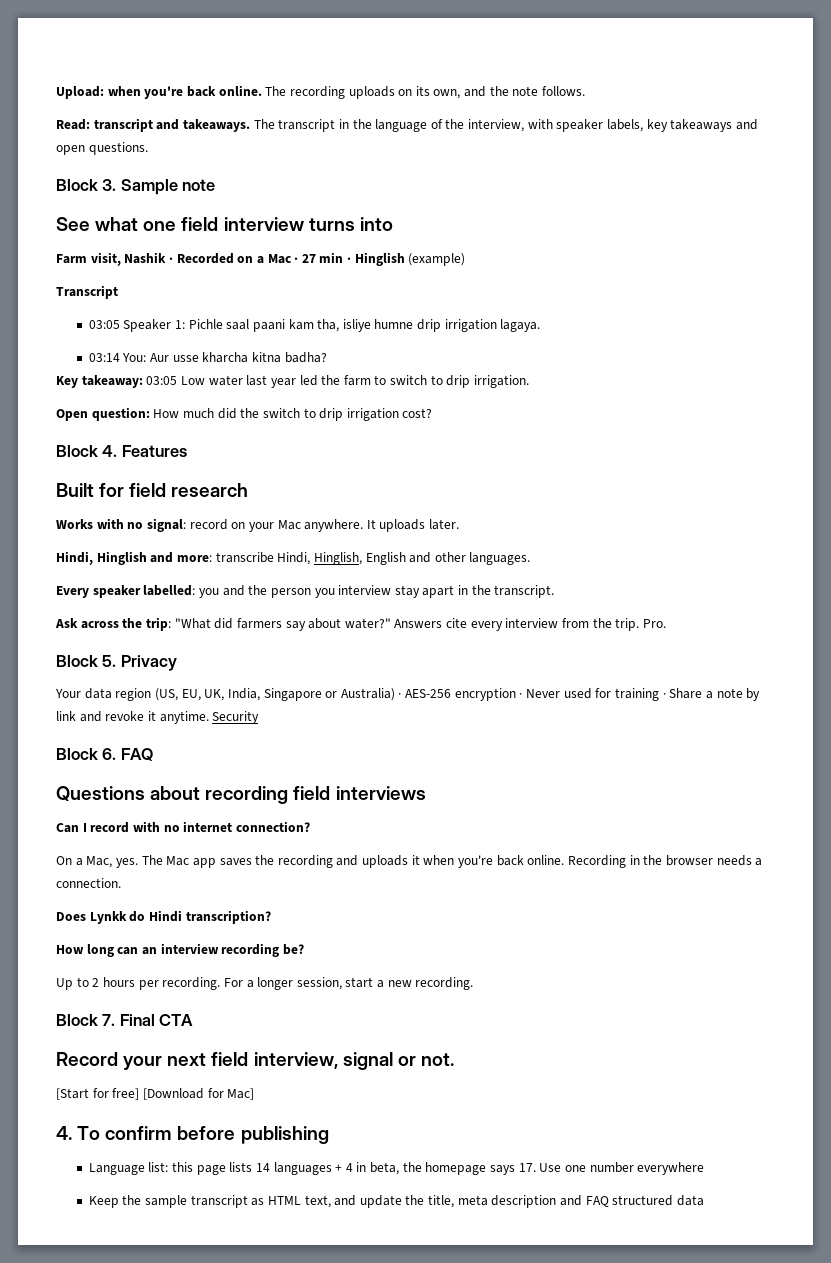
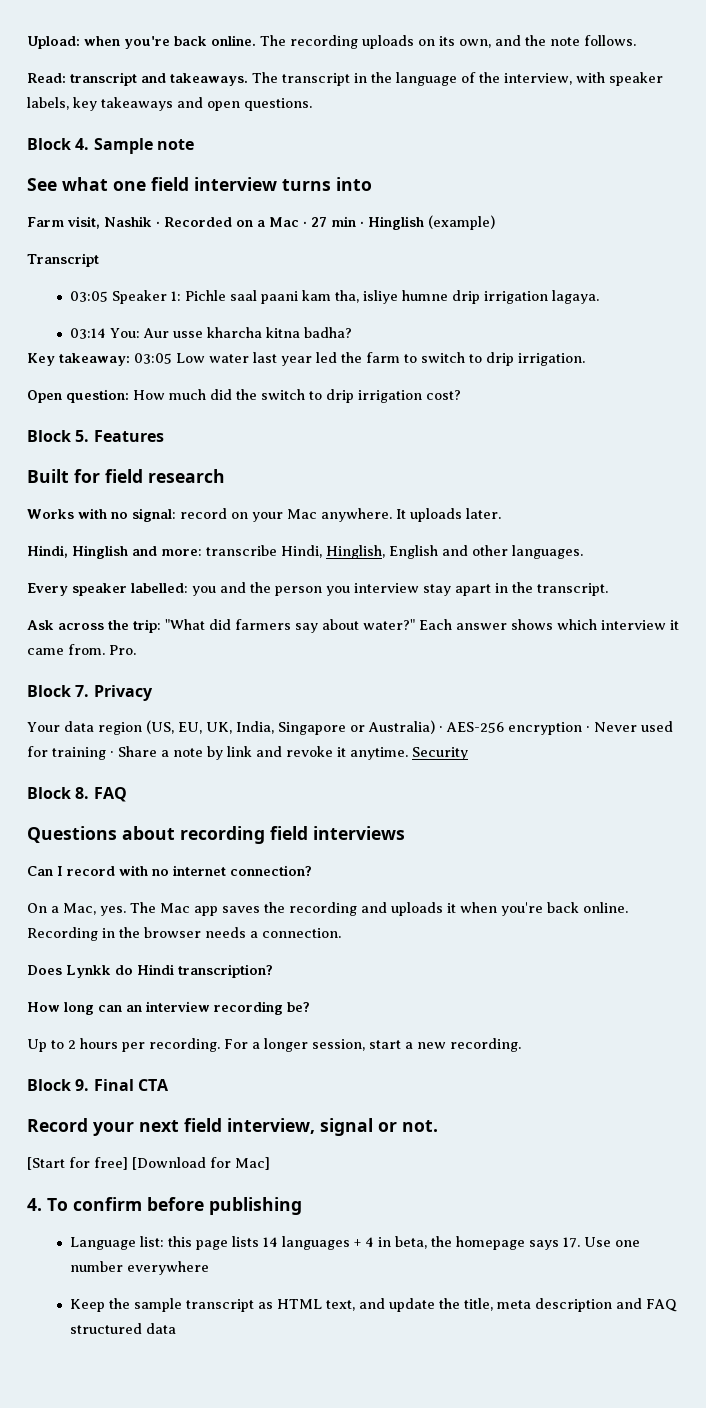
[102,179,117,191] 3. -> [75,138,90,150] 4.
[102,445,118,457] 4. -> [75,430,90,442] 5.
[394,618,640,631] Answers cite every interview from the trip. -> [419,619,679,630] [27,644,105,655] Each answer shows which interview it came from.
[102,655,117,667] 5. -> [75,685,90,697] 7.
[102,748,117,760] 6. -> [75,787,90,799] 8.
[102,1014,116,1026] 7. -> [75,1079,90,1091] 9.

